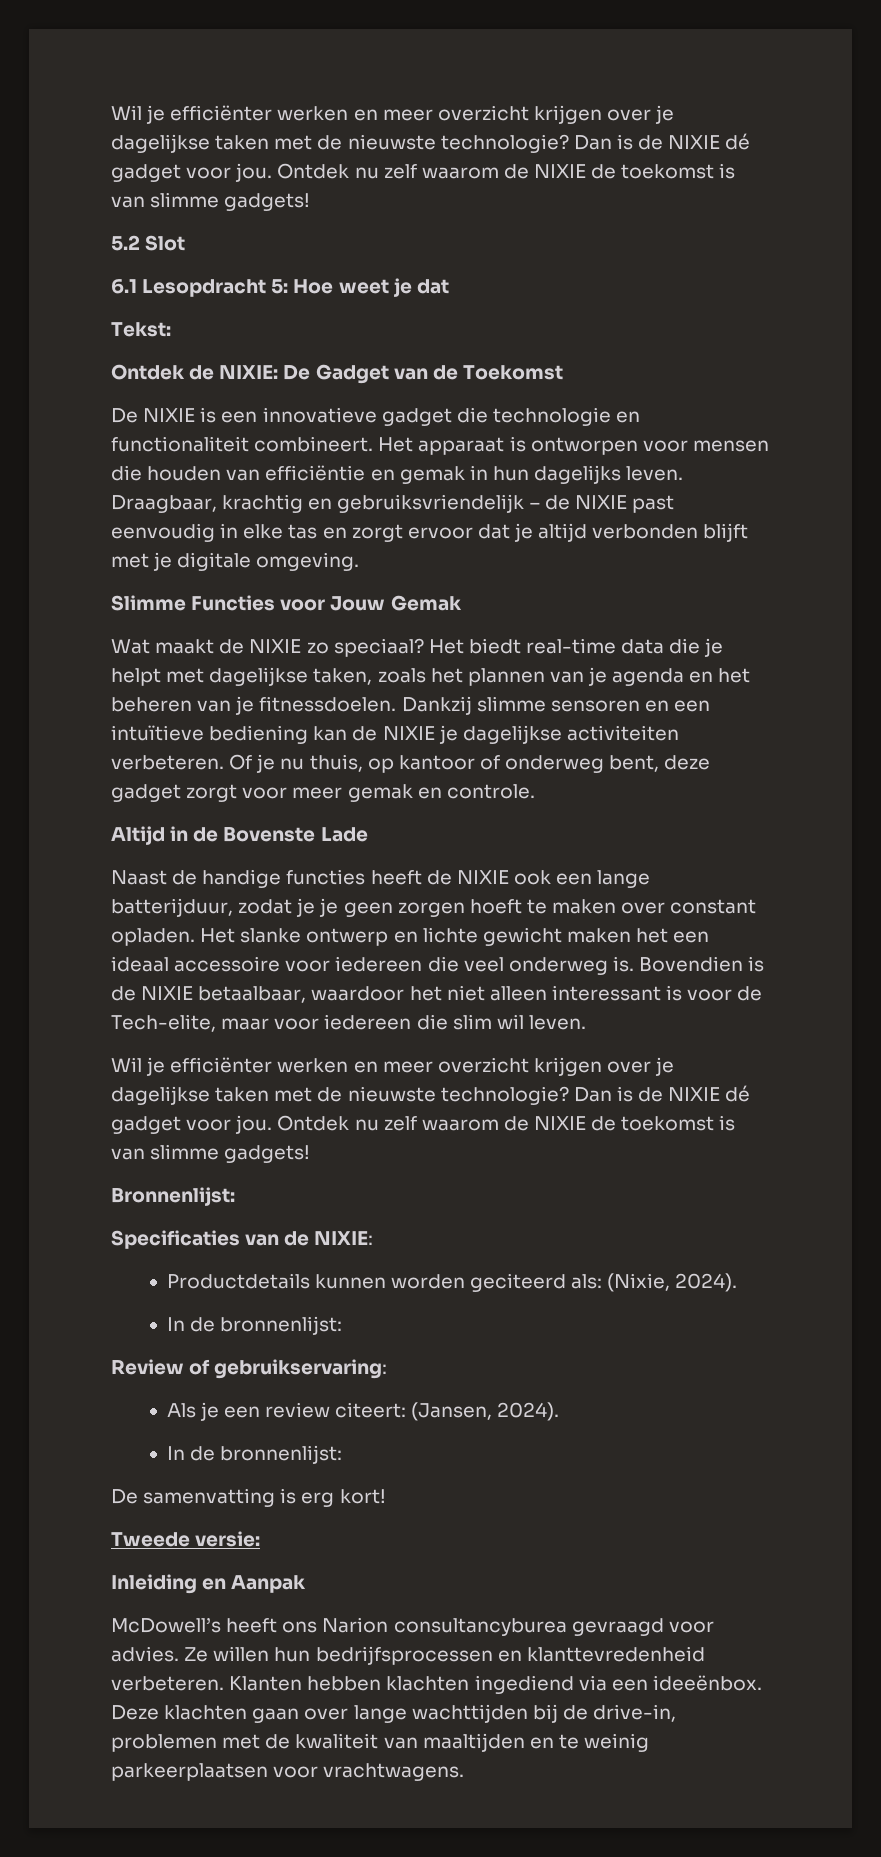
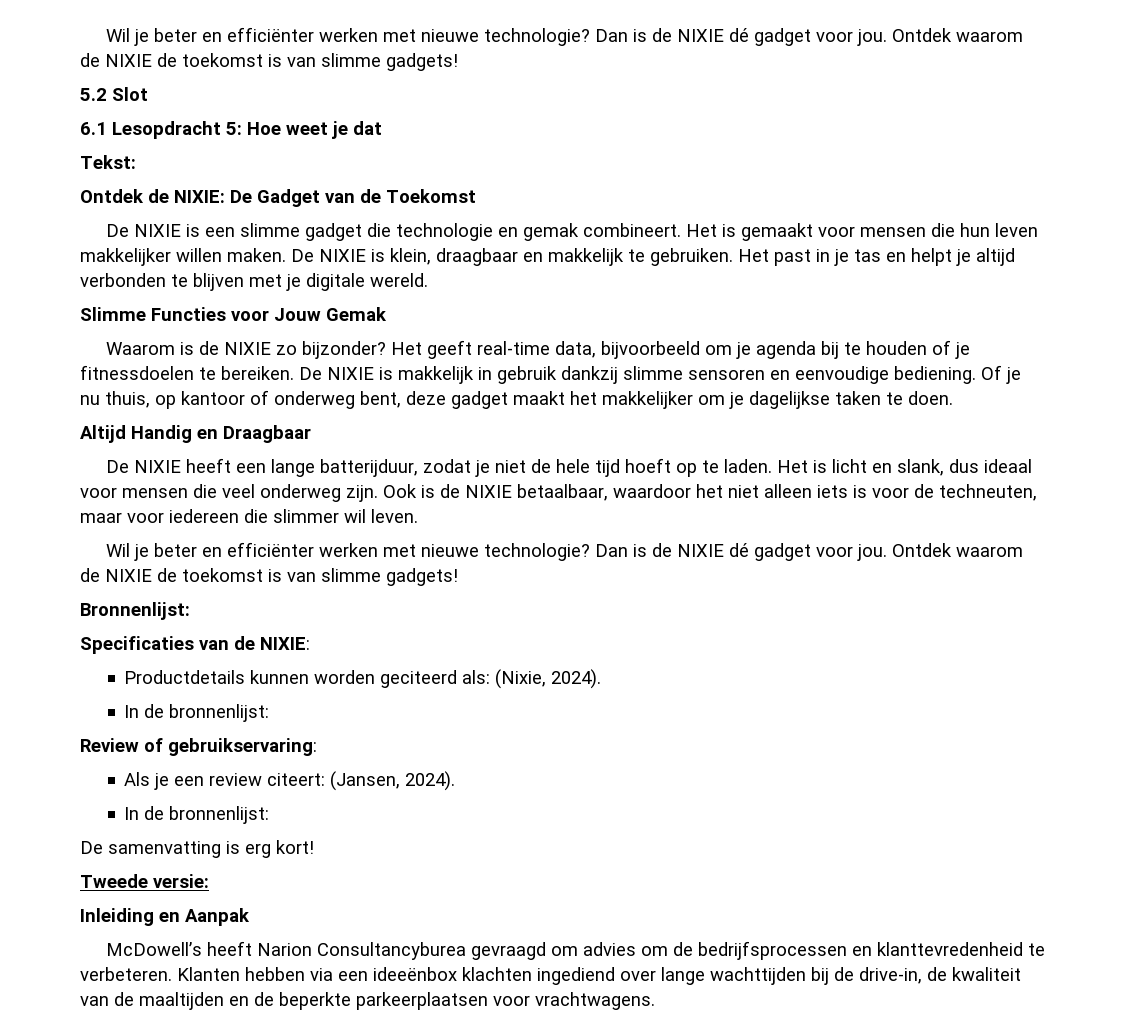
[111,105,675,124] [111,134,436,153] Wil je efficiënter werken en meer overzicht krijgen over je dagelijkse taken met de nieuwste -> [105,27,479,46] Wil je beter en efficiënter werken met nieuwe
[354,164,417,179] nu zelf -> (952, 35) none
[262,407,377,423] innovatieve -> [239,223,300,237] slimme
[111,436,249,452] functionaliteit -> [522,223,579,241] gemak
[418,436,769,455] [111,465,684,484] [111,494,674,513] [111,523,510,542] apparaat is ontworpen voor mensen die houden van efficiëntie en gemak in hun dagelijks leven. Draagbaar, krachtig en gebruiksvriendelijk – de NIXIE past eenvoudig in elke tas en zorgt ervoor dat -> [721,223,1038,241] [80,248,952,266] is gemaakt voor mensen die hun leven makkelijker willen maken. De NIXIE is klein, draagbaar en makkelijk te gebruiken. Het past in je tas en helpt
[703,523,749,542] blijft -> [171,273,244,291] te blijven
[256,552,360,571] omgeving. -> [370,273,428,287] wereld.
[111,639,215,654] Wat maakt -> [105,342,194,355] Waarom is
[333,638,724,657] [111,667,751,686] [111,696,711,715] [111,725,679,744] [111,755,224,770] speciaal? Het biedt real-time data die je helpt met dagelijkse taken, zoals het plannen van je agenda en het beheren van je fitnessdoelen. Dankzij slimme sensoren en een intuïtieve bediening kan de NIXIE je dagelijkse activiteiten verbeteren. -> [301,340,970,359] [80,365,976,384] bijzonder? Het geeft real-time data, bijvoorbeeld om je agenda bij te houden of je fitnessdoelen te bereiken. De NIXIE is makkelijk in gebruik dankzij slimme sensoren en eenvoudige bediening.
[186,784,535,802] [111,826,368,845] [111,869,551,888] zorgt voor meer gemak en controle. // Altijd in de Bovenste Lade // Naast de handige functies heeft de NIXIE ook -> [513,391,953,409] [80,425,311,443] [105,458,231,473] maakt het makkelijker om je dagelijkse taken te doen. // Altijd Handig en Draagbaar // De NIXIE heeft
[319,898,757,917] [111,927,710,946] [111,956,423,972] je geen zorgen hoeft te maken over constant opladen. Het slanke ontwerp en lichte gewicht maken het een ideaal accessoire voor iedereen -> [494,458,1032,477] [80,487,188,498] niet de hele tijd hoeft op te laden. Het is licht en slank, dus ideaal voor mensen
[612,956,744,972] is. Bovendien -> [346,484,417,502] zijn. Ook
[551,985,661,1001] interessant -> [817,485,848,498] iets
[111,1014,216,1032] Tech-elite, -> [939,484,1037,501] techneuten,
[452,1014,492,1030] slim -> [273,509,339,523] slimmer
[170,1057,675,1076] [111,1086,436,1105] efficiënter werken en meer overzicht krijgen over je dagelijkse taken met de nieuwste -> [153,542,479,557] beter en efficiënter werken met nieuwe
[354,1116,417,1131] nu zelf -> (952, 550) none
[282,1617,714,1636] [111,1646,311,1662] ons Narion consultancyburea gevraagd voor advies. Ze willen hun -> [256,942,693,960] Narion Consultancyburea gevraagd om advies om de
(705, 1654) none -> [1027,943,1045,956] te
[386,1675,762,1694] [111,1705,300,1723] klachten ingediend via een ideeënbox. Deze klachten gaan -> [310,967,615,985] via een ideeënbox klachten ingediend
[111,1734,261,1752] problemen met -> (922, 975) none
(418, 1743) none -> [114,992,134,1006] de
[558,1733,650,1752] te weinig -> [254,992,351,1010] de beperkte

